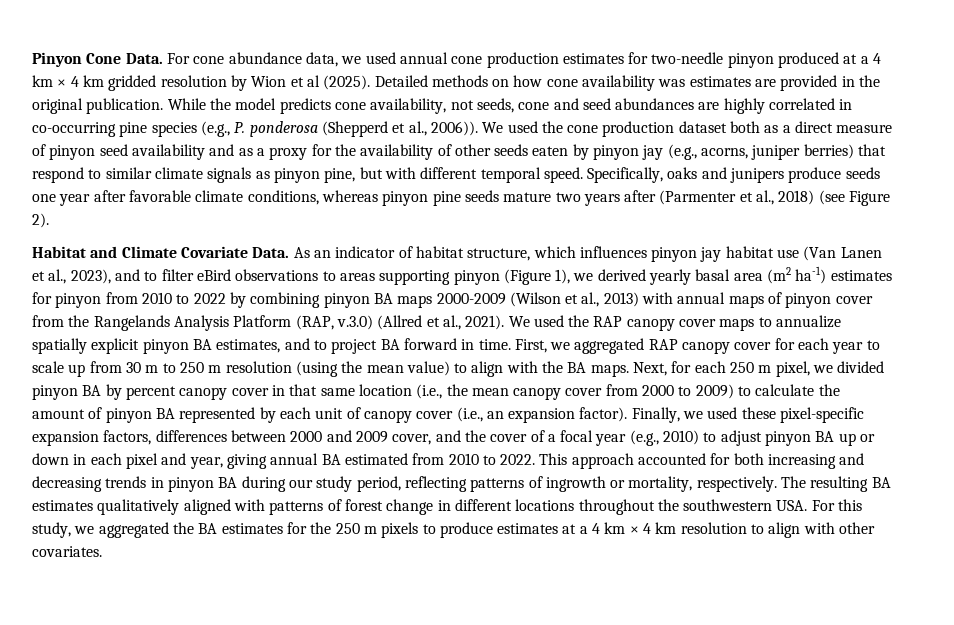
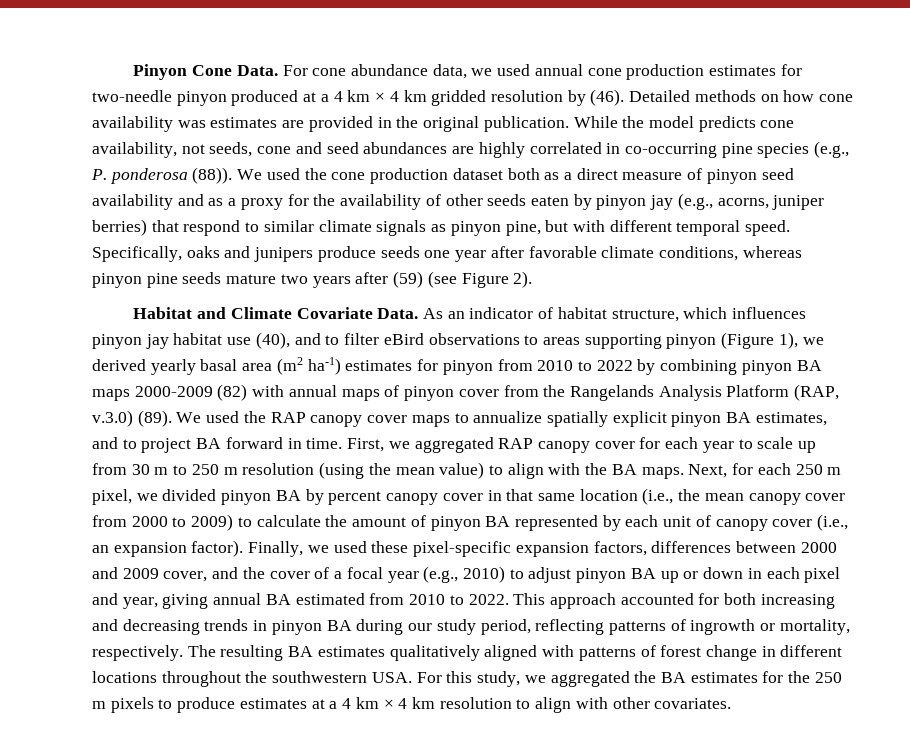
[251,75,371,90] Wion et al (2025). -> [590,89,625,106] (46).
[321,121,478,137] (Shepperd et al., 2006)). -> [192,167,233,184] (88)).
[659,190,815,205] (Parmenter et al., 2018) -> [393,271,424,288] (59)
[803,246,882,261] [32,269,111,284] (Van Lanen et al., 2023), -> [255,332,290,349] (40),
[509,292,639,307] (Wilson et al., 2013) -> [217,384,248,401] (82)
[377,315,505,330] (Allred et al., 2021). -> [137,410,172,427] (89).

